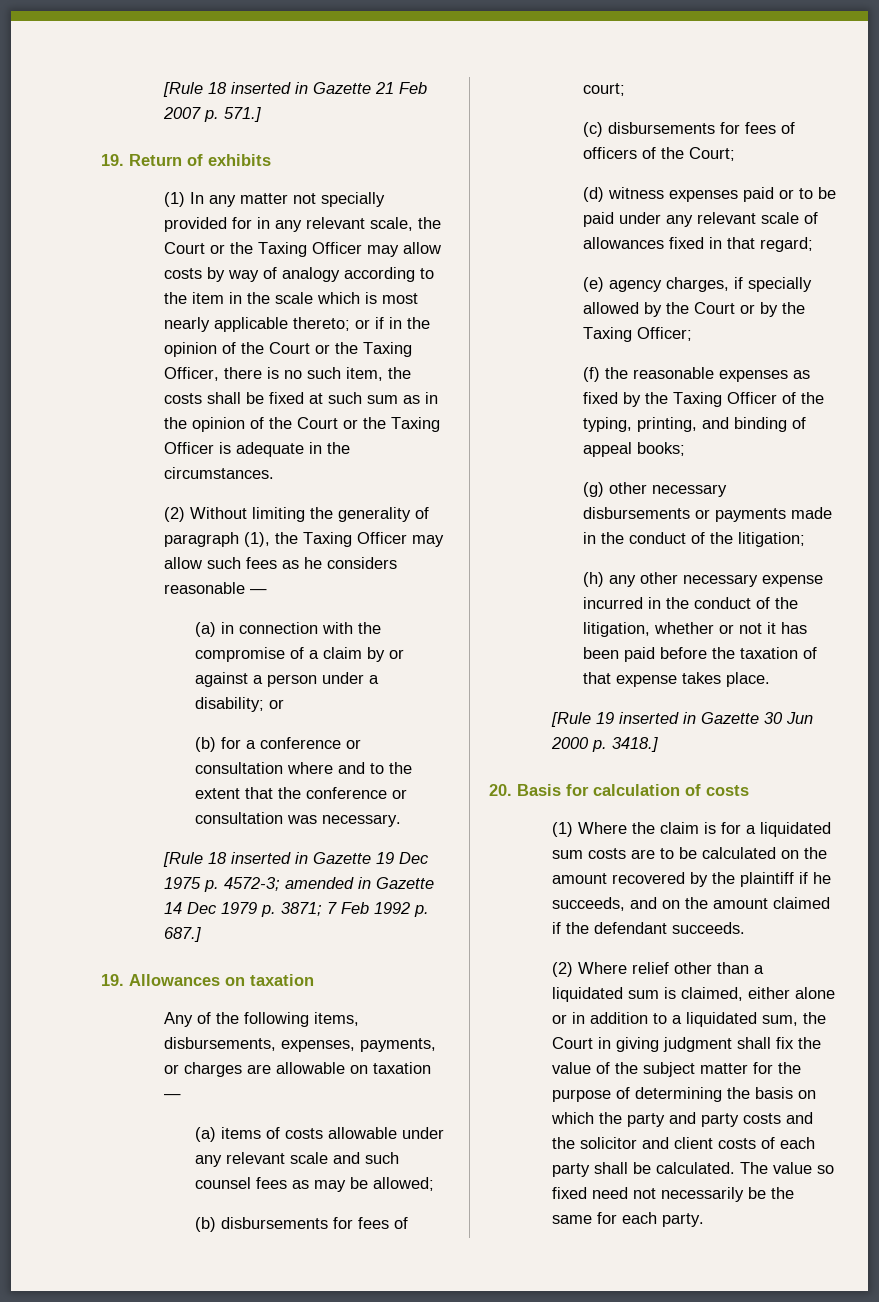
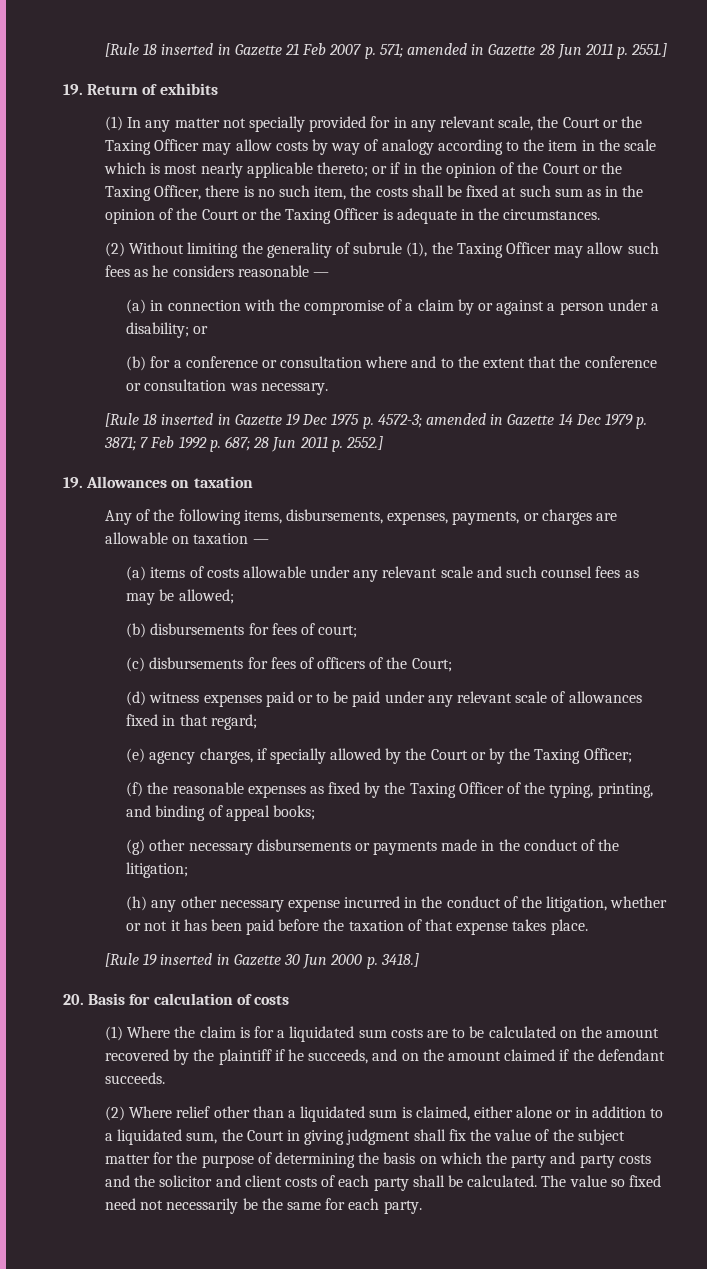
[223,107,261,122] 571.] -> [379,43,668,59] 571; amended in Gazette 28 Jun 2011 p. 2551.]
[163,532,239,547] paragraph -> [353,242,403,254] subrule
[163,927,201,942] 687.] -> [225,436,383,452] 687; 28 Jun 2011 p. 2552.]

